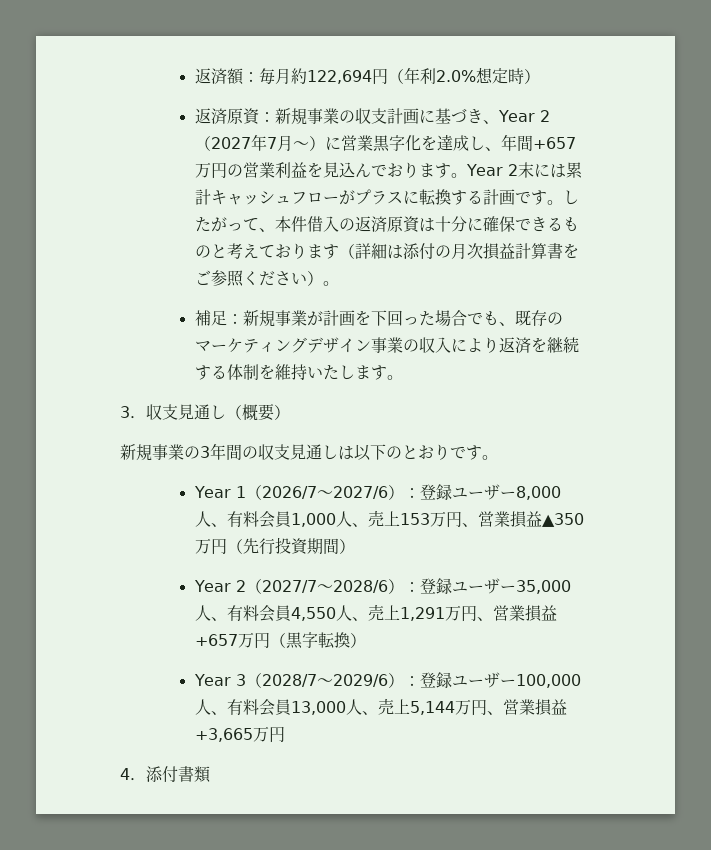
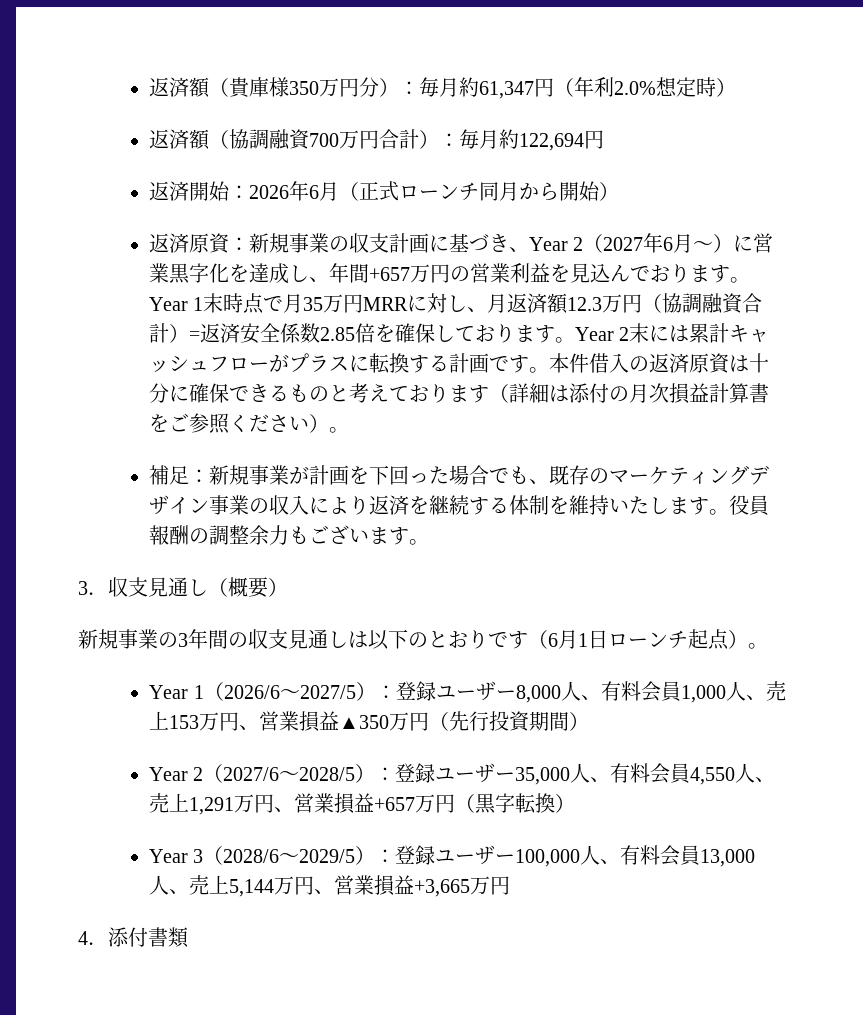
[194,68,372,85] 返済額：毎月約122,694 -> [149,77,535,99] 返済額（貴庫様350万円分）：毎月約61,347
(540, 76) none -> [149,129,605,151] [149,181,620,201] // 返済額（協調融資700万円合計）：毎月約122,694円 // 返済開始：2026年6月（正式ローンチ同月から開始）
[266,137,277,149] 7 -> [663,237,674,251] 6
(504, 170) none -> [193,293,763,314] [149,323,615,344] 1末時点で月35万円MRRに対し、月返済額12.3万円（協調融資合計）=返済安全係数2.85倍を確保しております。Year
[562,190,579,205] [194,217,275,232] したがって、 -> (550, 370) none
(403, 377) none -> [729,495,770,515] [149,525,430,545] 役員報酬の調整余力もございます。
(482, 452) none -> [528,629,748,650] （6月1日ローンチ起点）
[262,486,389,499] 2026/7〜2027/6 -> [224,685,357,699] 2026/6〜2027/5
[262,580,389,593] 2027/7〜2028/6 -> [223,767,356,781] 2027/6〜2028/5
[262,674,389,687] 2028/7〜2029/6 -> [223,849,356,863] 2028/6〜2029/5

